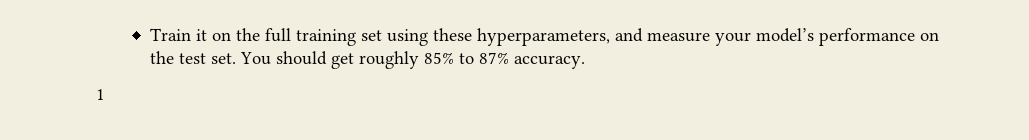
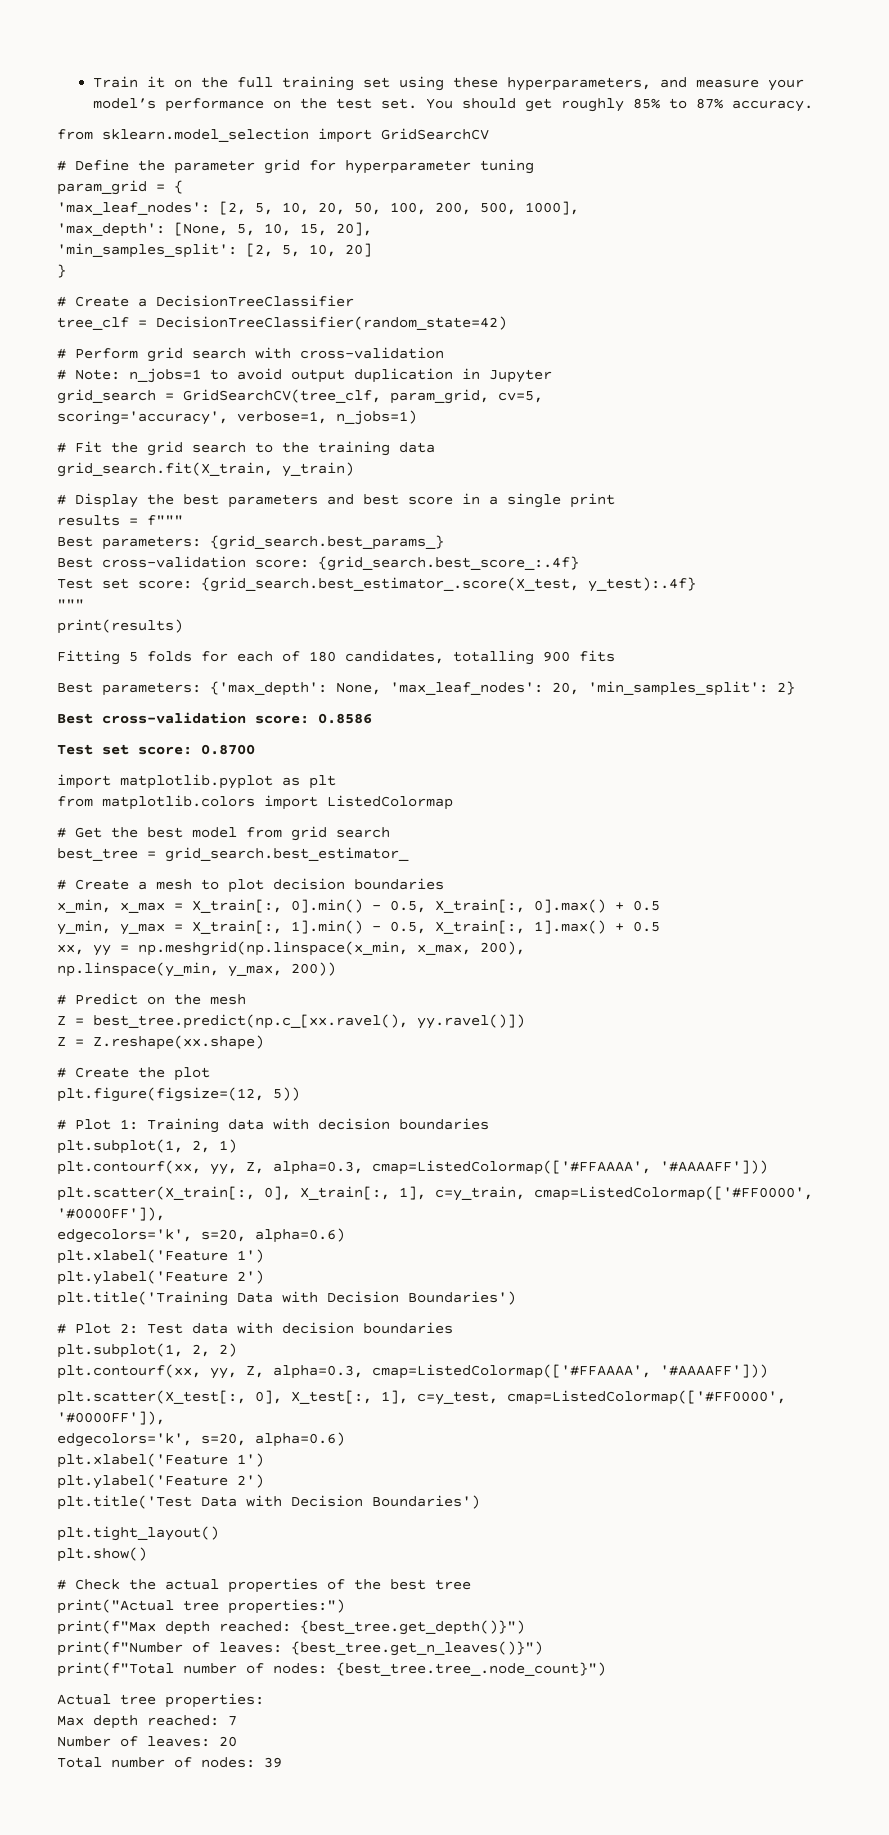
[96,89,105,100] 1 -> [57,128,489,143] [57,159,534,174] [57,180,183,195] [57,201,579,215] [57,222,372,237] [57,243,372,258] [57,264,66,278] [57,295,354,307] [57,316,507,330] [57,347,444,362] [57,368,552,383] [57,389,543,404] [57,410,417,425] [57,441,435,456] [57,462,354,477] [57,493,615,508] [57,515,183,526] [57,535,444,550] [57,556,579,571] [57,577,696,592] [57,599,84,609] [57,619,183,634] [57,650,615,665] [57,681,795,696] [57,712,372,724] [57,744,255,755] [57,774,336,789] [57,795,453,810] [57,826,390,841] [57,847,409,862] [57,878,444,893] [57,899,660,913] [57,920,660,935] [57,941,525,956] [57,962,336,977] [57,993,246,1005] [57,1014,525,1029] [57,1035,264,1050] [57,1067,210,1081] [57,1087,300,1102] [57,1118,489,1133] [57,1139,237,1154] [57,1160,768,1175] [57,1186,813,1201] [57,1207,165,1221] [57,1228,345,1243] [57,1249,264,1264] [57,1270,264,1285] [57,1291,516,1306] [57,1322,453,1334] [57,1343,237,1358] [57,1364,768,1379] [57,1390,786,1405] [57,1411,165,1425] [57,1432,345,1447] [57,1453,264,1468] [57,1474,264,1489] [57,1495,480,1510] [57,1526,219,1541] [57,1547,147,1562] [57,1578,471,1593] [57,1599,345,1614] [57,1620,525,1635] [57,1641,543,1656] [57,1662,606,1677] [57,1693,264,1708] [57,1715,237,1729] [57,1736,237,1747] [57,1757,282,1768] from sklearn.model_selection import GridSearchCV // # Define the parameter grid for hyperparameter tuning // param_grid = { // 'max_leaf_nodes': [2, 5, 10, 20, 50, 100, 200, 500, 1000], // 'max_depth': [None, 5, 10, 15, 20], // 'min_samples_split': [2, 5, 10, 20] // } // # Create a DecisionTreeClassifier // tree_clf = DecisionTreeClassifier(random_state=42) // # Perform grid search with cross-validation // # Note: n_jobs=1 to avoid output duplication in Jupyter // grid_search = GridSearchCV(tree_clf, param_grid, cv=5, // scoring='accuracy', verbose=1, n_jobs=1) // # Fit the grid search to the training data // grid_search.fit(X_train, y_train) // # Display the best parameters and best score in a single print // results = f""" // Best parameters: {grid_search.best_params_} // Best cross-validation score: {grid_search.best_score_:.4f} // Test set score: {grid_search.best_estimator_.score(X_test, y_test):.4f} // """ // print(results) // Fitting 5 folds for each of 180 candidates, totalling 900 fits // Best parameters: {'max_depth': None, 'max_leaf_nodes': 20, 'min_samples_split': 2} // Best cross-validation score: 0.8586 // Test set score: 0.8700 // import matplotlib.pyplot as plt // from matplotlib.colors import ListedColormap // # Get the best model from grid search // best_tree = grid_search.best_estimator_ // # Create a mesh to plot decision boundaries // x_min, x_max = X_train[:, 0].min() - 0.5, X_train[:, 0].max() + 0.5 // y_min, y_max = X_train[:, 1].min() - 0.5, X_train[:, 1].max() + 0.5 // xx, yy = np.meshgrid(np.linspace(x_min, x_max, 200), // np.linspace(y_min, y_max, 200)) // # Predict on the mesh // Z = best_tree.predict(np.c_[xx.ravel(), yy.ravel()]) // Z = Z.reshape(xx.shape) // # Create the plot // plt.figure(figsize=(12, 5)) // # Plot 1: Training data with decision boundaries // plt.subplot(1, 2, 1) // plt.contourf(xx, yy, Z, alpha=0.3, cmap=ListedColormap(['#FFAAAA', '#AAAAFF'])) // plt.scatter(X_train[:, 0], X_train[:, 1], c=y_train, cmap=ListedColormap(['#FF0000', '#0000FF']), // edgecolors='k', s=20, alpha=0.6) // plt.xlabel('Feature 1') // plt.ylabel('Feature 2') // plt.title('Training Data with Decision Boundaries') // # Plot 2: Test data with decision boundaries // plt.subplot(1, 2, 2) // plt.contourf(xx, yy, Z, alpha=0.3, cmap=ListedColormap(['#FFAAAA', '#AAAAFF'])) // plt.scatter(X_test[:, 0], X_test[:, 1], c=y_test, cmap=ListedColormap(['#FF0000', '#0000FF']), // edgecolors='k', s=20, alpha=0.6) // plt.xlabel('Feature 1') // plt.ylabel('Feature 2') // plt.title('Test Data with Decision Boundaries') // plt.tight_layout() // plt.show() // # Check the actual properties of the best tree // print("Actual tree properties:") // print(f"Max depth reached: {best_tree.get_depth()}") // print(f"Number of leaves: {best_tree.get_n_leaves()}") // print(f"Total number of nodes: {best_tree.tree_.node_count}") // Actual tree properties: // Max depth reached: 7 // Number of leaves: 20 // Total number of nodes: 39

